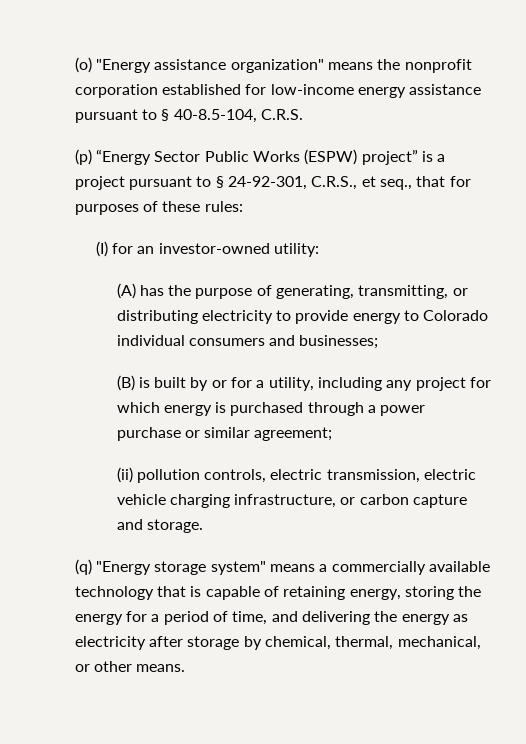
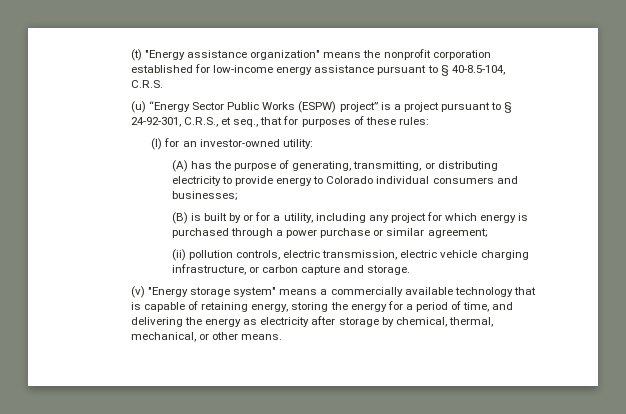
[74,57,92,73] (o) -> [130,49,142,61] (t)
[74,149,92,165] (p) -> [130,101,146,113] (u)
[74,559,92,575] (q) -> [130,286,145,298] (v)

